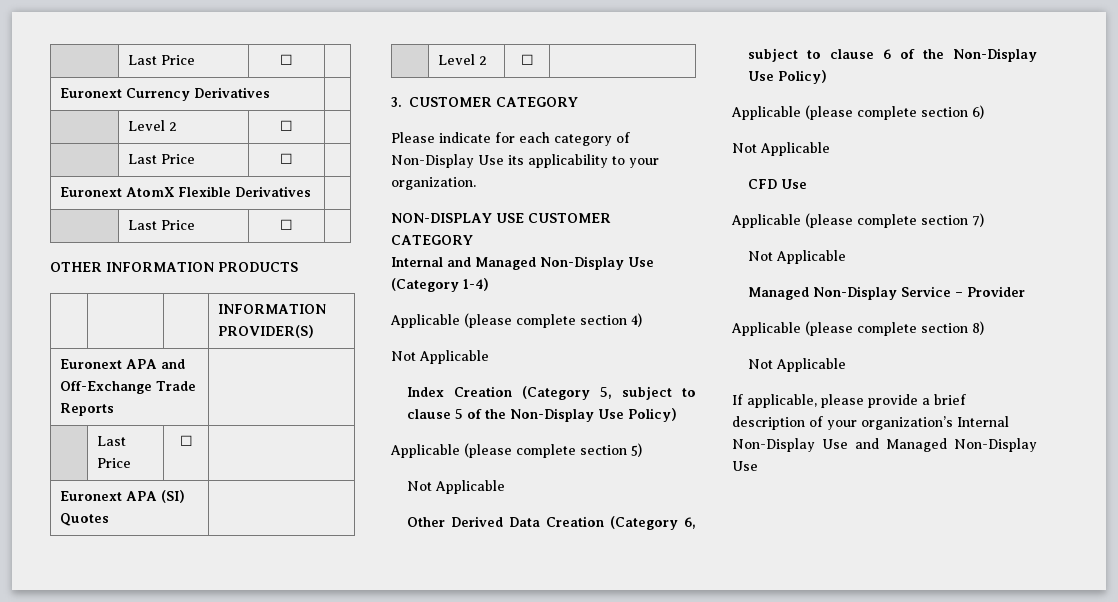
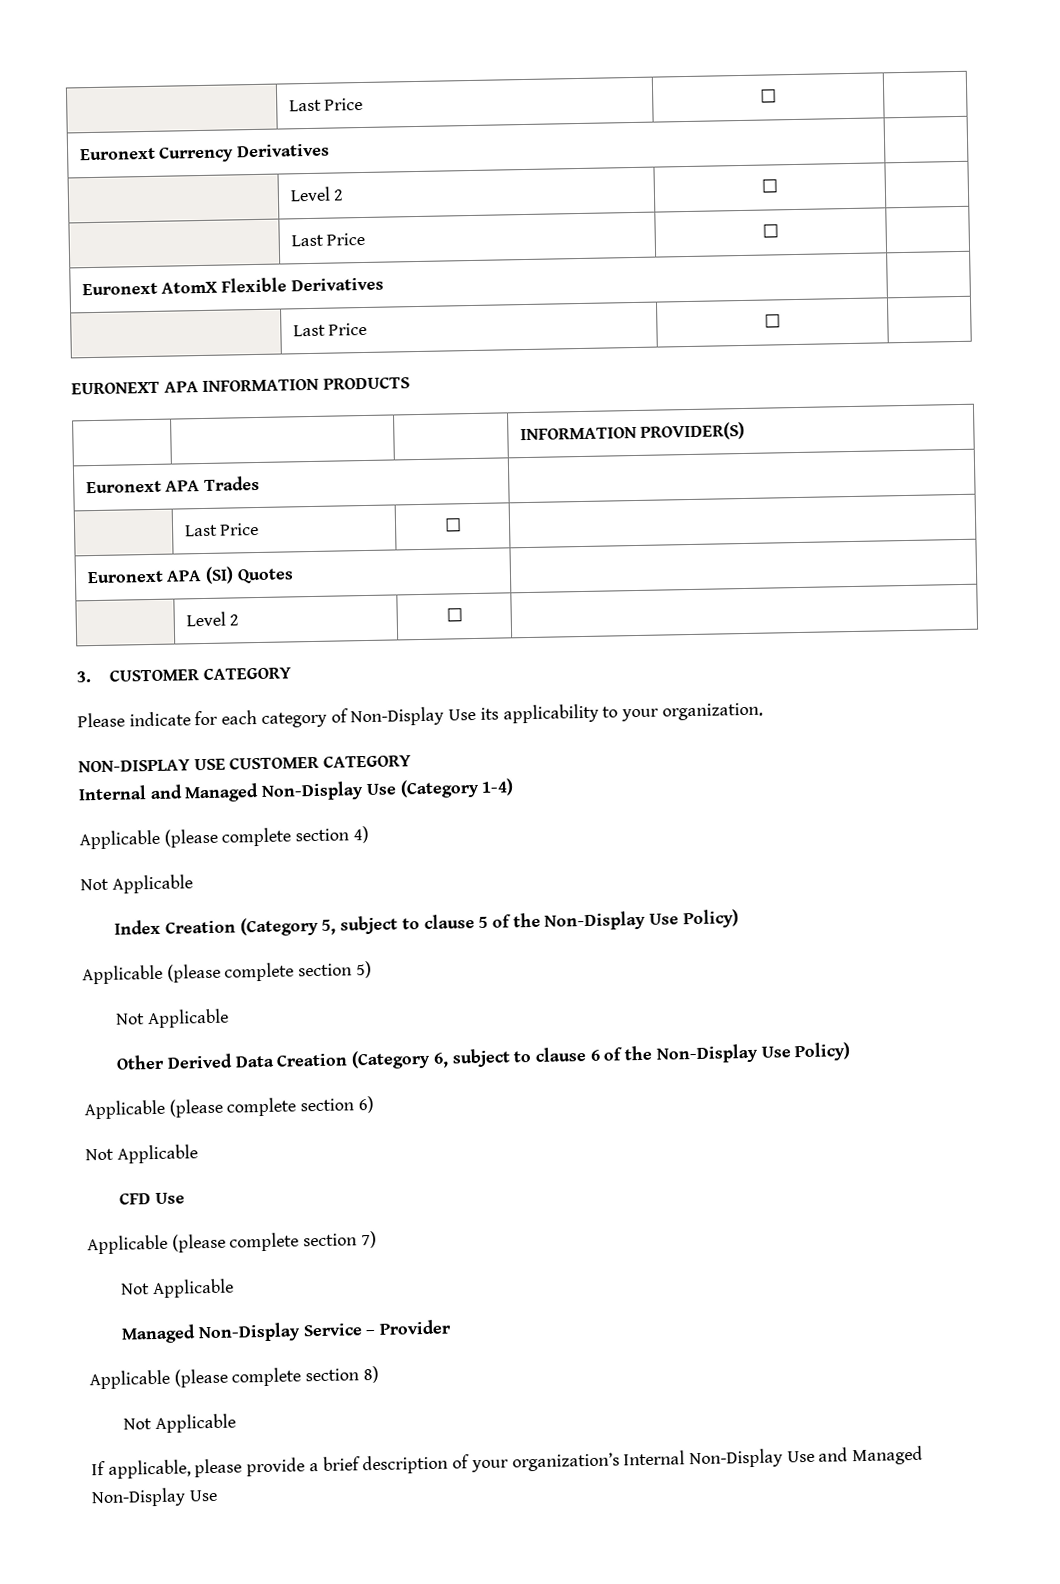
[50,262,102,272] OTHER -> [71,381,199,395] EURONEXT APA
[160,359,185,369] [59,381,196,394] [59,403,114,416] and Off-Exchange Trade Reports -> [204,475,261,491] Trades

